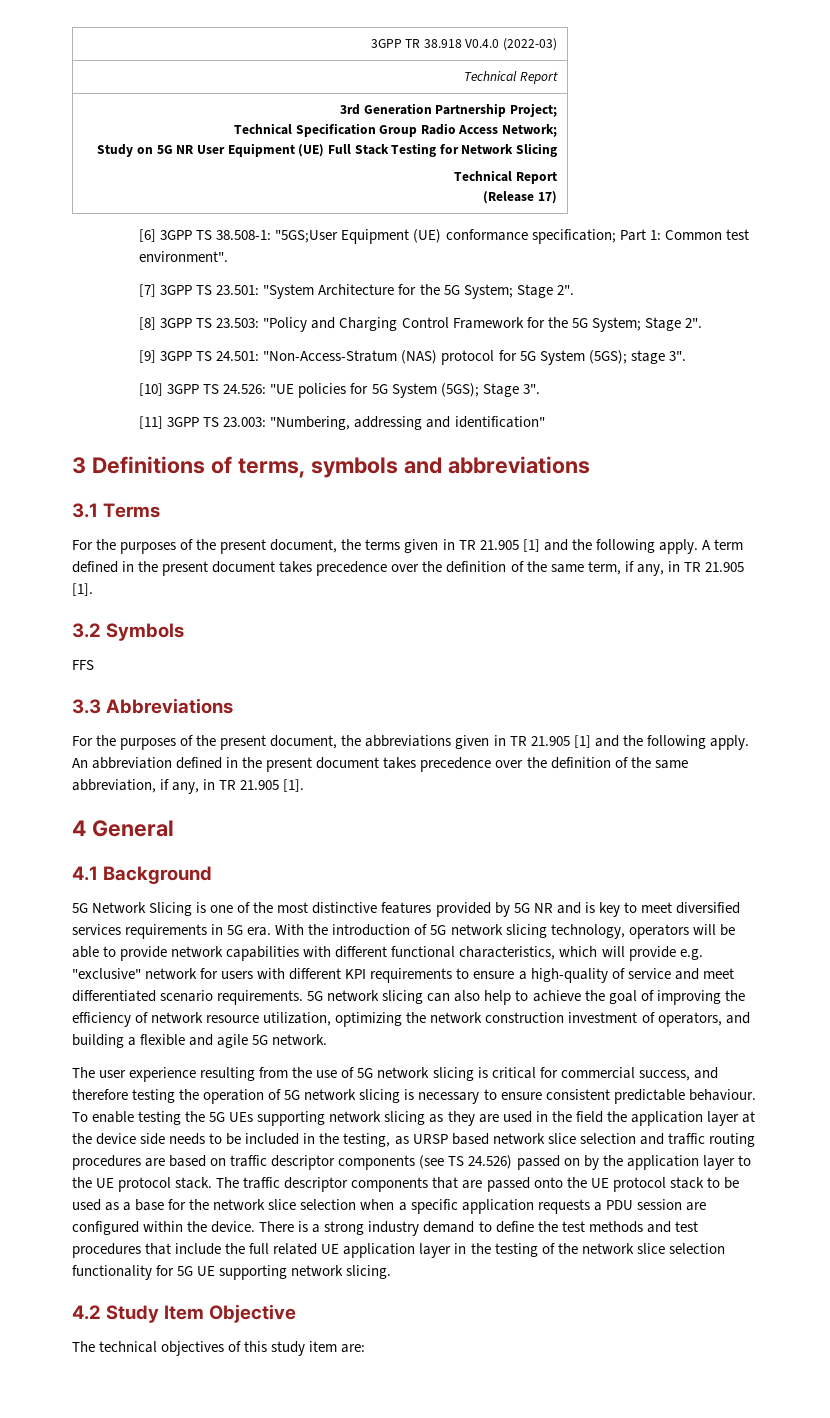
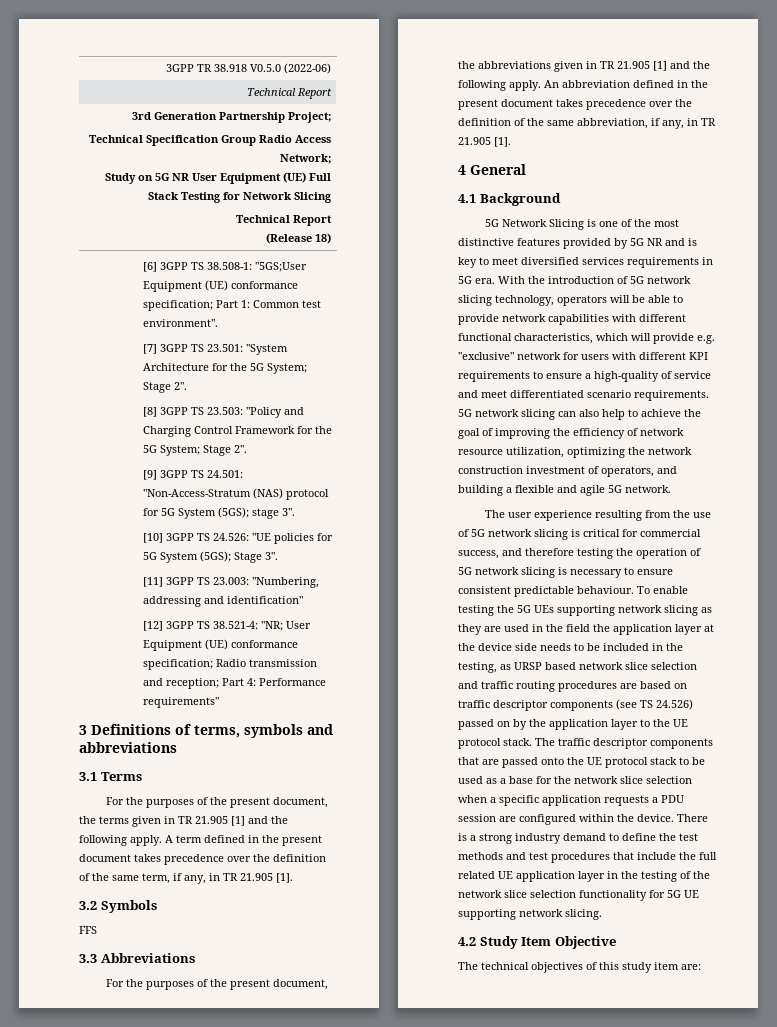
[465,38,558,51] V0.4.0 (2022-03) -> [250,63,332,74] V0.5.0 (2022-06)
[538,191,558,204] 17) -> [315,233,332,244] 18)
(545, 422) none -> [142,621,311,631] [142,639,298,651] [142,659,317,670] [142,678,326,689] [142,697,219,708] // [12] 3GPP TS 38.521-4: "NR; User Equipment (UE) conformance specification; Radio transmission and reception; Part 4: Performance requirements"

